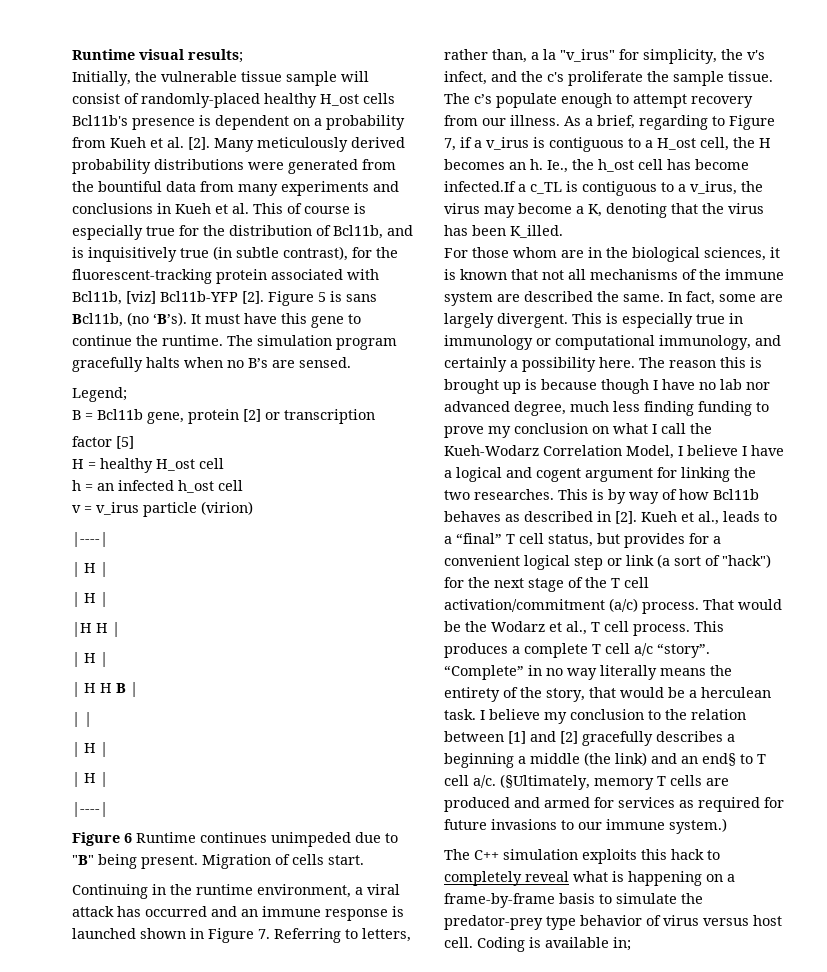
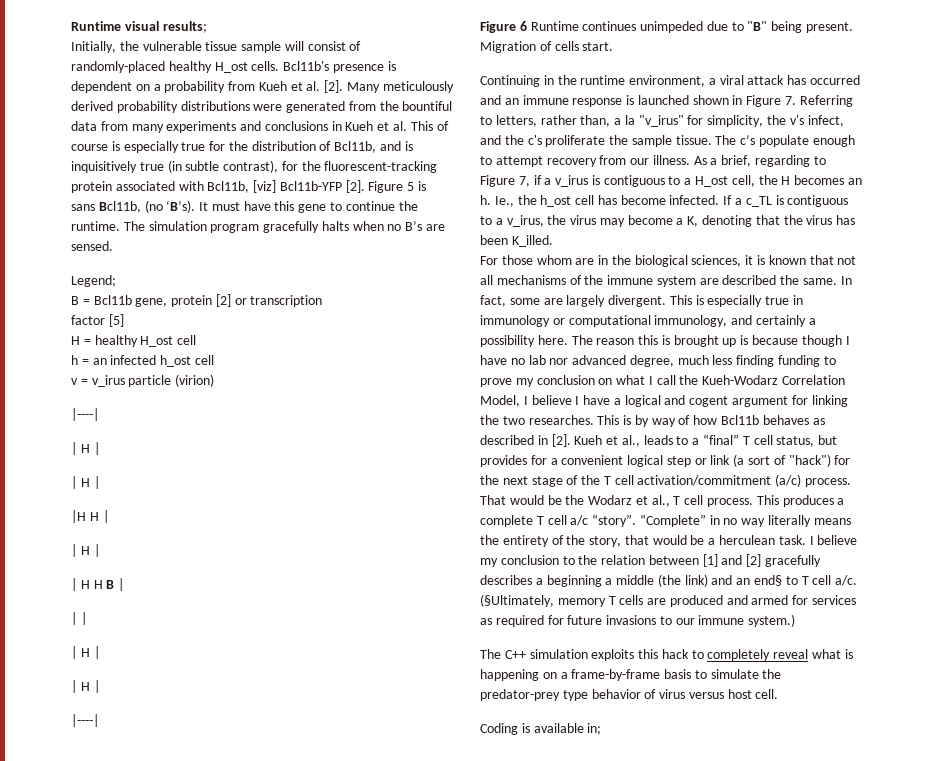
[363,93,395,104] cells -> [251,61,280,71] cells.
[444,181,516,192] infected.If -> [669,195,733,205] infected. If
(473, 942) none -> (779, 694) //

